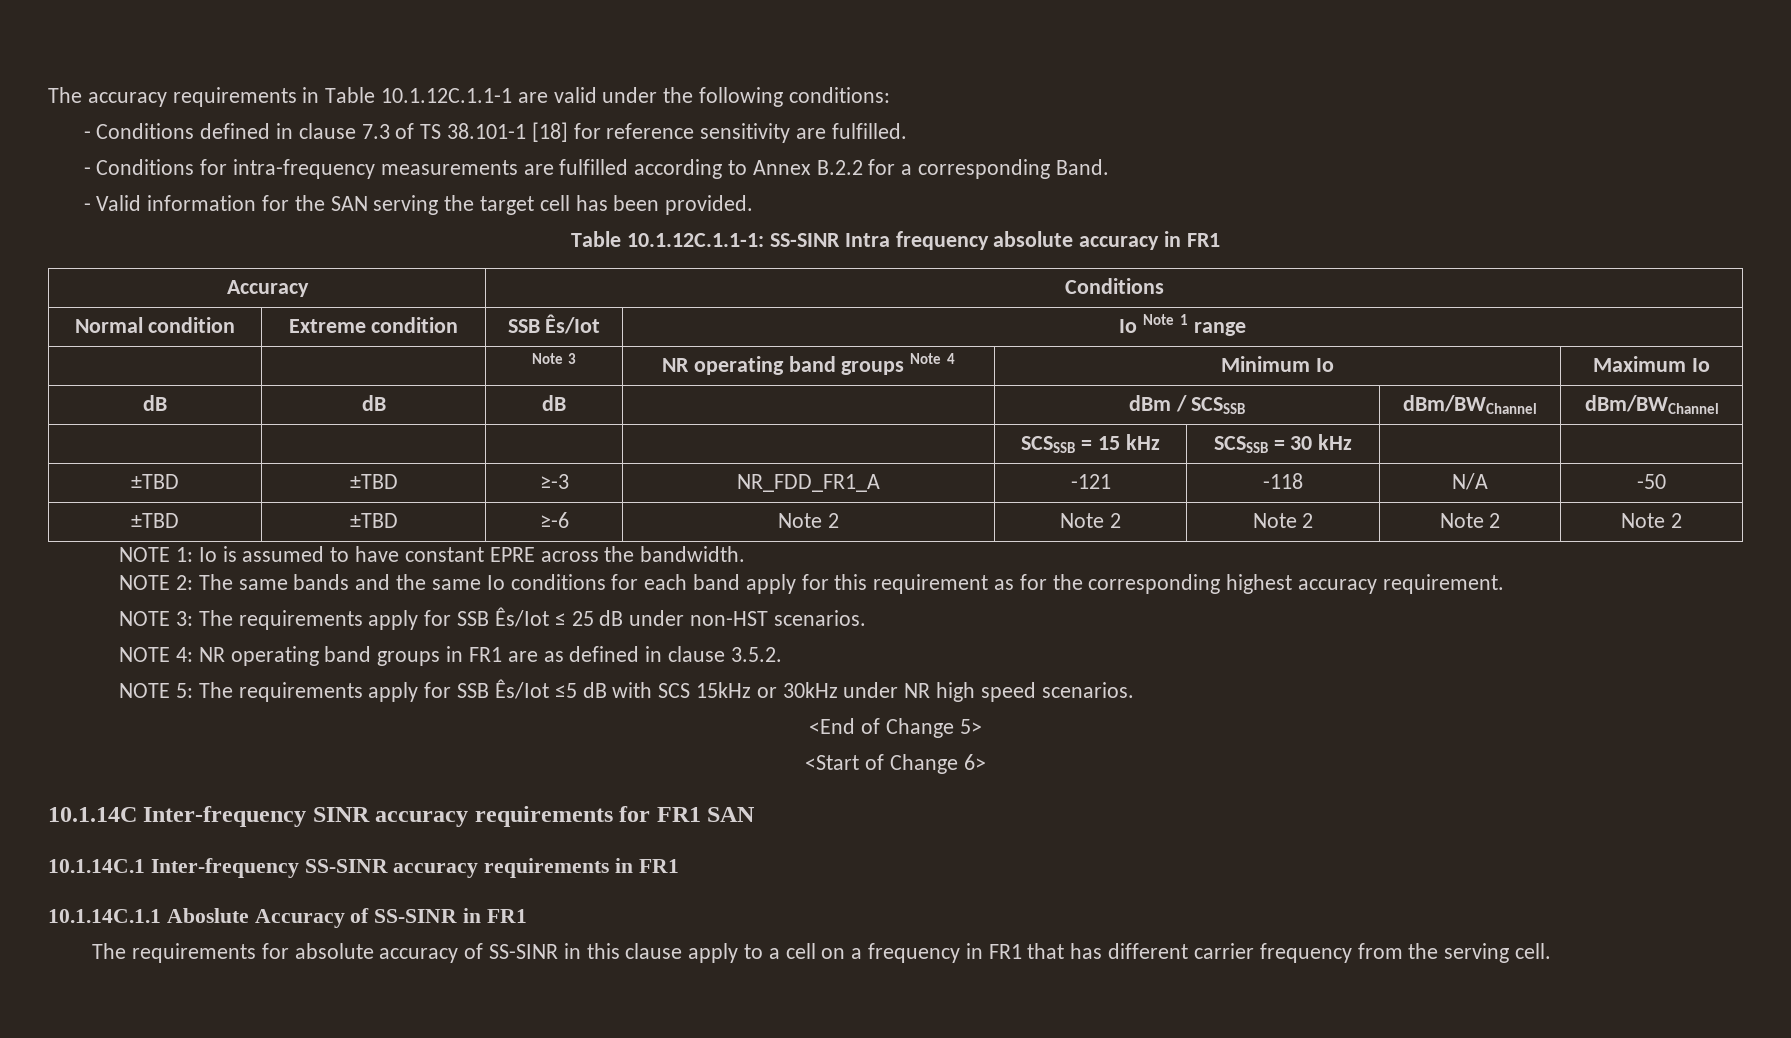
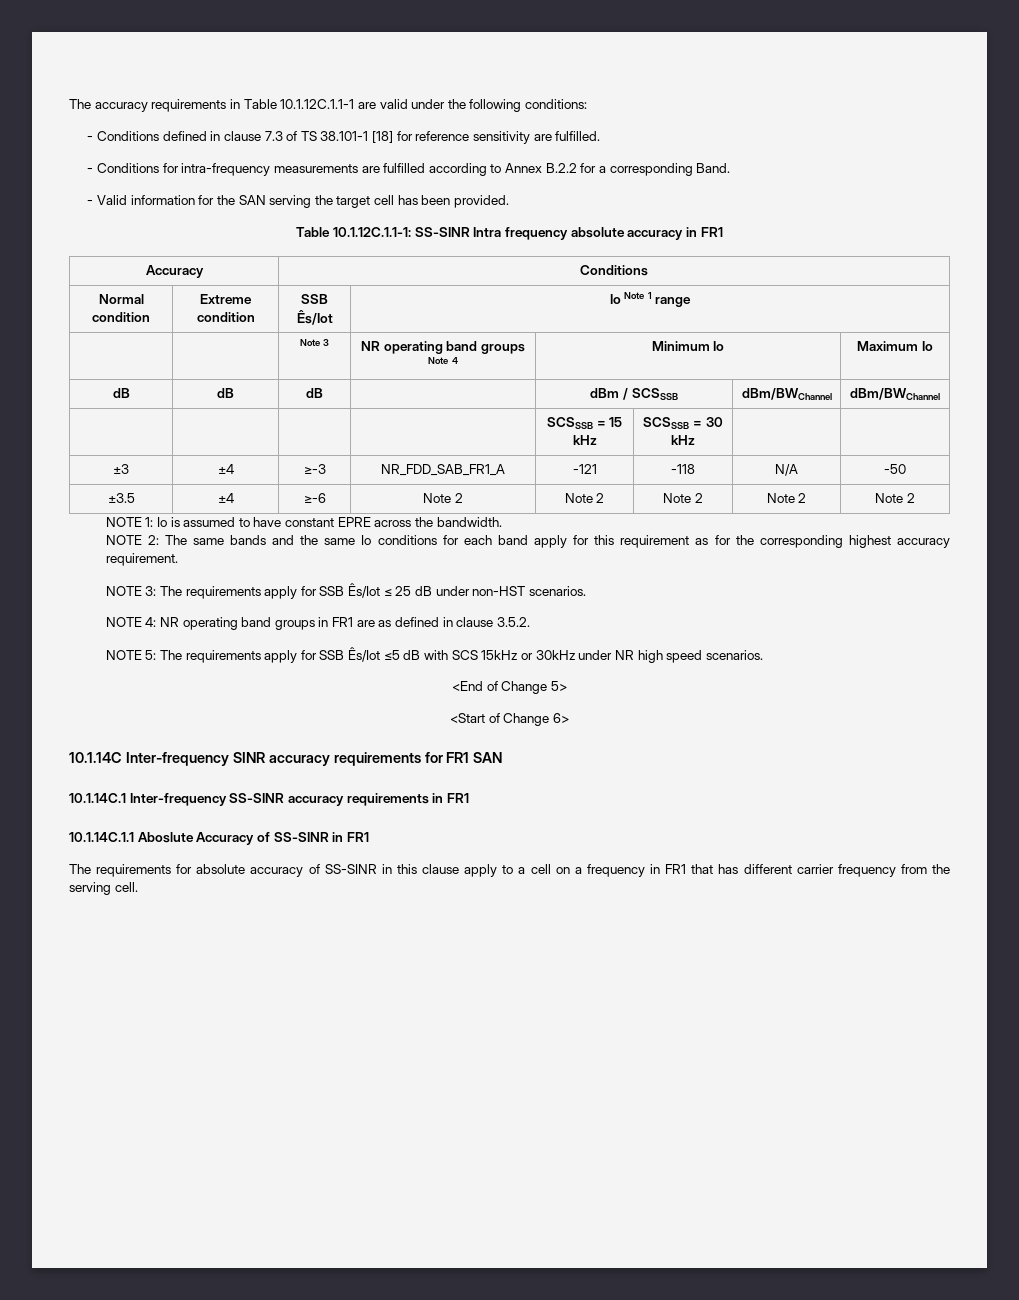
[131,474,179,489] [349,474,398,489] ±TBD | ±TBD -> [113,464,129,474] [217,464,234,474] ±3 | ±4
[737,474,880,492] NR_FDD_FR1_A -> [381,464,506,476] NR_FDD_SAB_FR1_A
[131,513,179,528] [349,513,398,528] ±TBD | ±TBD -> [107,493,135,503] [217,493,234,503] ±3.5 | ±4

